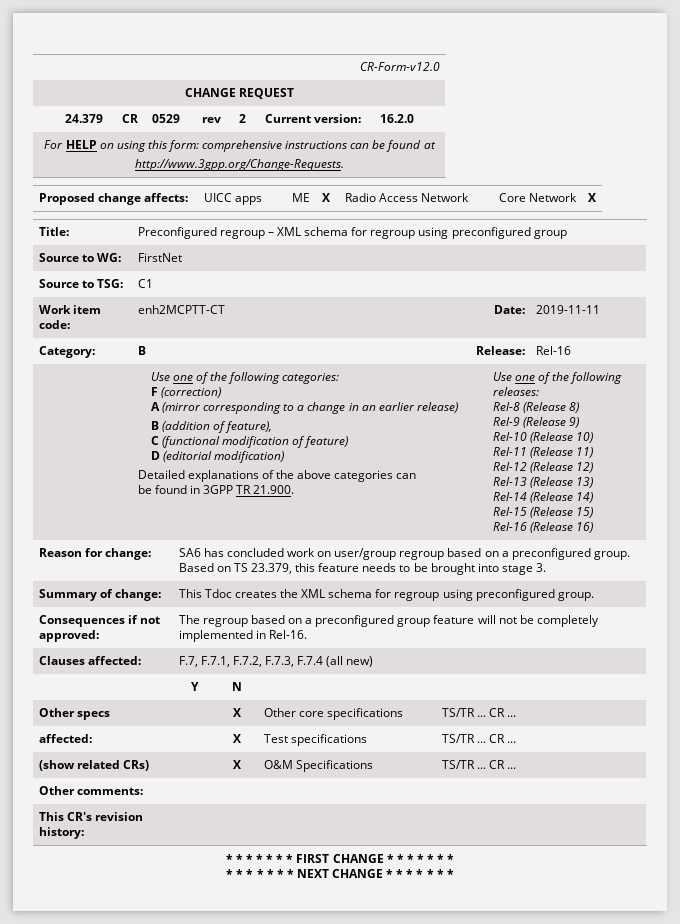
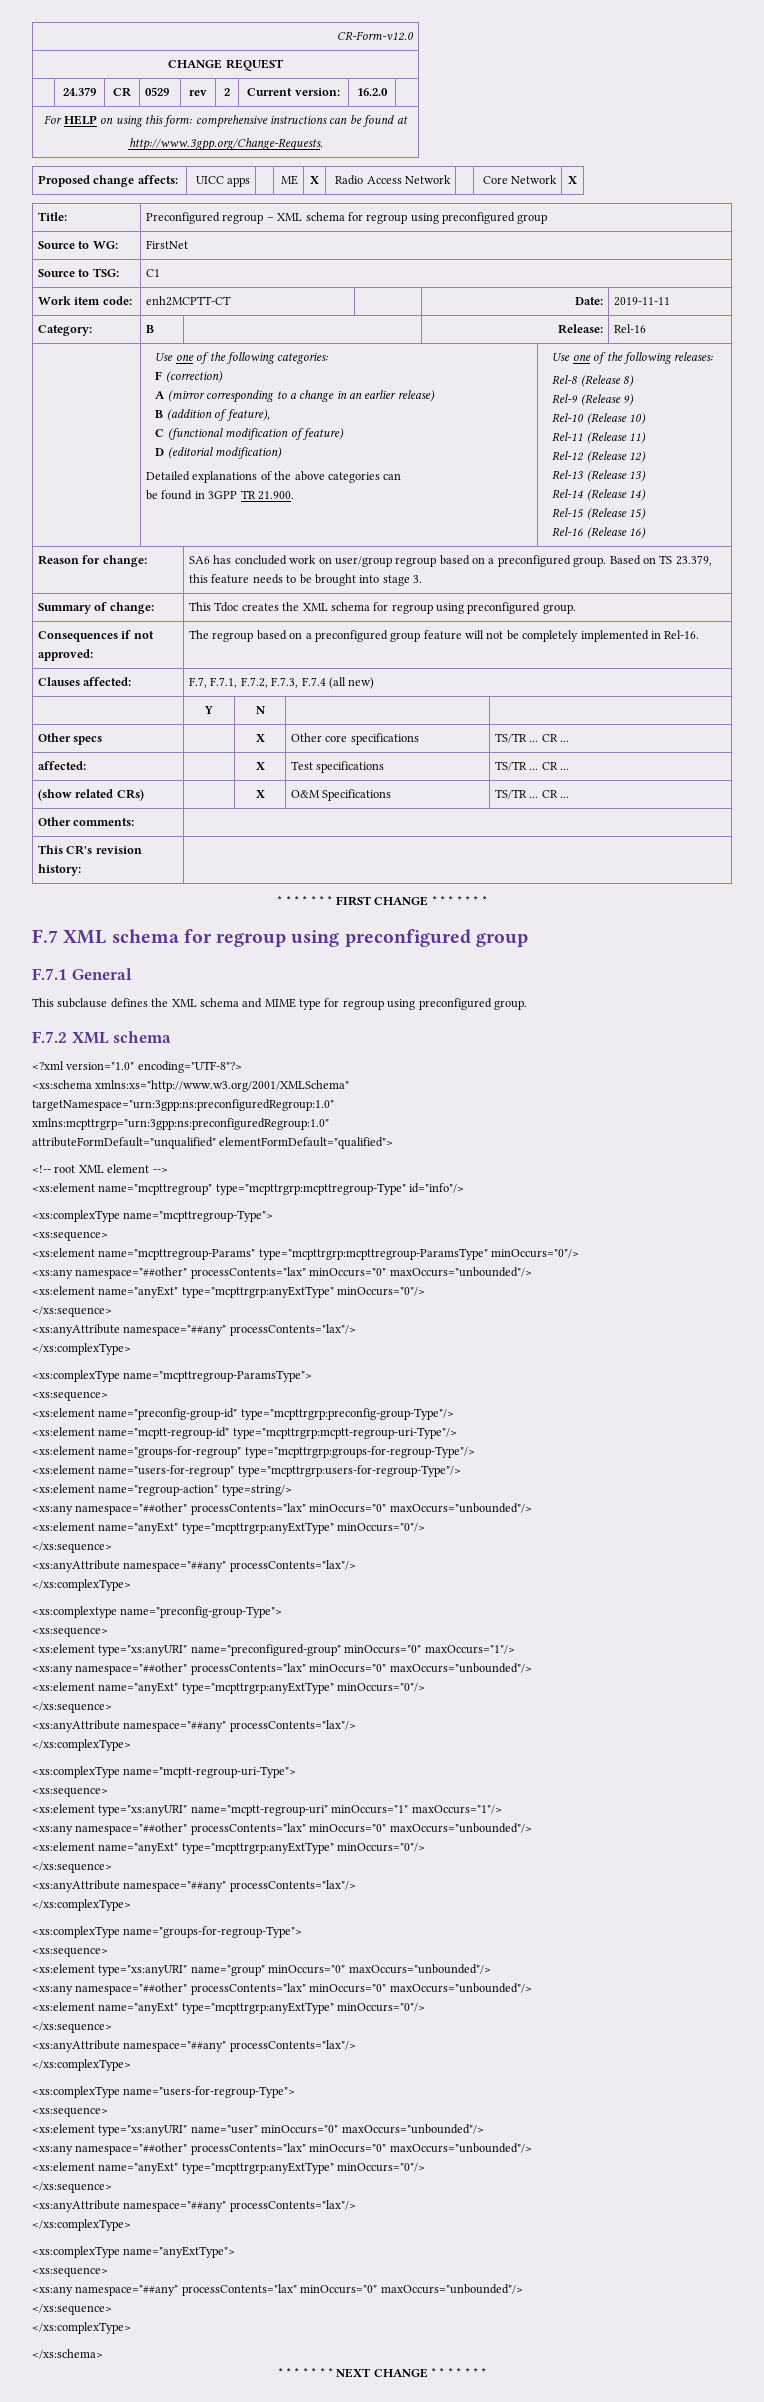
(455, 858) none -> [32,929,528,947] [32,968,132,980] [32,998,527,1010] [32,1031,172,1044] [32,1061,242,1073] [32,1080,350,1092] [32,1099,334,1111] [32,1118,329,1130] [32,1137,394,1149] [32,1164,168,1173] [32,1183,465,1195] [32,1210,274,1222] [32,1231,108,1241] [32,1248,580,1260] [32,1267,532,1279] [32,1286,426,1298] [32,1306,112,1317] [32,1324,356,1336] [32,1343,131,1355] [32,1370,313,1382] [32,1391,108,1401] [32,1408,454,1420] [32,1427,457,1439] [32,1446,475,1458] [32,1465,461,1477] [32,1484,292,1496] [32,1503,532,1515] [32,1522,426,1534] [32,1542,112,1553] [32,1560,356,1572] [32,1579,131,1591] [32,1606,283,1618] [32,1627,108,1637] [32,1644,515,1656] [32,1663,532,1675] [32,1682,426,1694] [32,1702,112,1713] [32,1720,356,1732] [32,1739,131,1751] [32,1766,297,1778] [32,1787,108,1797] [32,1804,502,1816] [32,1823,532,1835] [32,1842,426,1854] [32,1862,112,1873] [32,1880,356,1892] [32,1899,131,1911] [32,1926,303,1938] [32,1947,108,1957] [32,1964,491,1976] [32,1983,532,1995] [32,2002,426,2014] [32,2022,112,2033] [32,2040,356,2052] [32,2059,131,2071] [32,2086,296,2098] [32,2107,108,2117] [32,2124,484,2136] [32,2143,532,2155] [32,2162,426,2174] [32,2182,112,2193] [32,2200,356,2212] [32,2219,131,2231] [32,2246,236,2258] [32,2267,108,2277] [32,2284,523,2296] [32,2304,112,2315] [32,2322,131,2334] [32,2349,103,2359] // F.7 XML schema for regroup using preconfigured group // F.7.1 General // This subclause defines the XML schema and MIME type for regroup using preconfigured group. // F.7.2 XML schema // <?xml version="1.0" encoding="UTF-8"?> // <xs:schema xmlns:xs="http://www.w3.org/2001/XMLSchema" // targetNamespace="urn:3gpp:ns:preconfiguredRegroup:1.0" // xmlns:mcpttrgrp="urn:3gpp:ns:preconfiguredRegroup:1.0" // attributeFormDefault="unqualified" elementFormDefault="qualified"> // <!-- root XML element --> // <xs:element name="mcpttregroup" type="mcpttrgrp:mcpttregroup-Type" id="info"/> // <xs:complexType name="mcpttregroup-Type"> // <xs:sequence> // <xs:element name="mcpttregroup-Params" type="mcpttrgrp:mcpttregroup-ParamsType" minOccurs="0"/> // <xs:any namespace="##other" processContents="lax" minOccurs="0" maxOccurs="unbounded"/> // <xs:element name="anyExt" type="mcpttrgrp:anyExtType" minOccurs="0"/> // </xs:sequence> // <xs:anyAttribute namespace="##any" processContents="lax"/> // </xs:complexType> // <xs:complexType name="mcpttregroup-ParamsType"> // <xs:sequence> // <xs:element name="preconfig-group-id" type="mcpttrgrp:preconfig-group-Type"/> // <xs:element name="mcptt-regroup-id" type="mcpttrgrp:mcptt-regroup-uri-Type"/> // <xs:element name="groups-for-regroup" type="mcpttrgrp:groups-for-regroup-Type"/> // <xs:element name="users-for-regroup" type="mcpttrgrp:users-for-regroup-Type"/> // <xs:element name="regroup-action" type=string/> // <xs:any namespace="##other" processContents="lax" minOccurs="0" maxOccurs="unbounded"/> // <xs:element name="anyExt" type="mcpttrgrp:anyExtType" minOccurs="0"/> // </xs:sequence> // <xs:anyAttribute namespace="##any" processContents="lax"/> // </xs:complexType> // <xs:complextype name="preconfig-group-Type"> // <xs:sequence> // <xs:element type="xs:anyURI" name="preconfigured-group" minOccurs="0" maxOccurs="1"/> // <xs:any namespace="##other" processContents="lax" minOccurs="0" maxOccurs="unbounded"/> // <xs:element name="anyExt" type="mcpttrgrp:anyExtType" minOccurs="0"/> // </xs:sequence> // <xs:anyAttribute namespace="##any" processContents="lax"/> // </xs:complexType> // <xs:complexType name="mcptt-regroup-uri-Type"> // <xs:sequence> // <xs:element type="xs:anyURI" name="mcptt-regroup-uri" minOccurs="1" maxOccurs="1"/> // <xs:any namespace="##other" processContents="lax" minOccurs="0" maxOccurs="unbounded"/> // <xs:element name="anyExt" type="mcpttrgrp:anyExtType" minOccurs="0"/> // </xs:sequence> // <xs:anyAttribute namespace="##any" processContents="lax"/> // </xs:complexType> // <xs:complexType name="groups-for-regroup-Type"> // <xs:sequence> // <xs:element type="xs:anyURI" name="group" minOccurs="0" maxOccurs="unbounded"/> // <xs:any namespace="##other" processContents="lax" minOccurs="0" maxOccurs="unbounded"/> // <xs:element name="anyExt" type="mcpttrgrp:anyExtType" minOccurs="0"/> // </xs:sequence> // <xs:anyAttribute namespace="##any" processContents="lax"/> // </xs:complexType> // <xs:complexType name="users-for-regroup-Type"> // <xs:sequence> // <xs:element type="xs:anyURI" name="user" minOccurs="0" maxOccurs="unbounded"/> // <xs:any namespace="##other" processContents="lax" minOccurs="0" maxOccurs="unbounded"/> // <xs:element name="anyExt" type="mcpttrgrp:anyExtType" minOccurs="0"/> // </xs:sequence> // <xs:anyAttribute namespace="##any" processContents="lax"/> // </xs:complexType> // <xs:complexType name="anyExtType"> // <xs:sequence> // <xs:any namespace="##any" processContents="lax" minOccurs="0" maxOccurs="unbounded"/> // </xs:sequence> // </xs:complexType> // </xs:schema>

